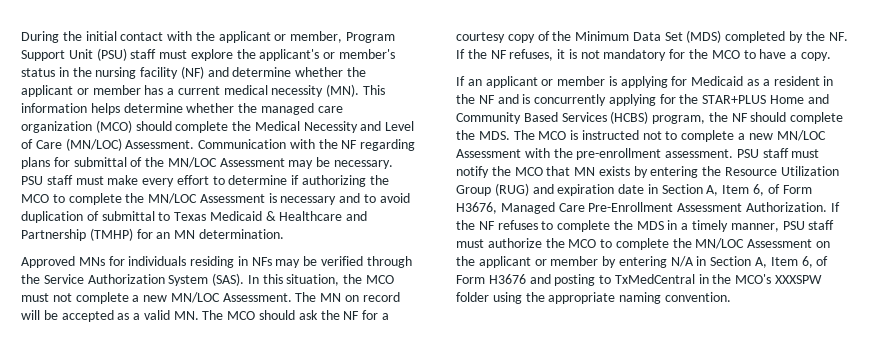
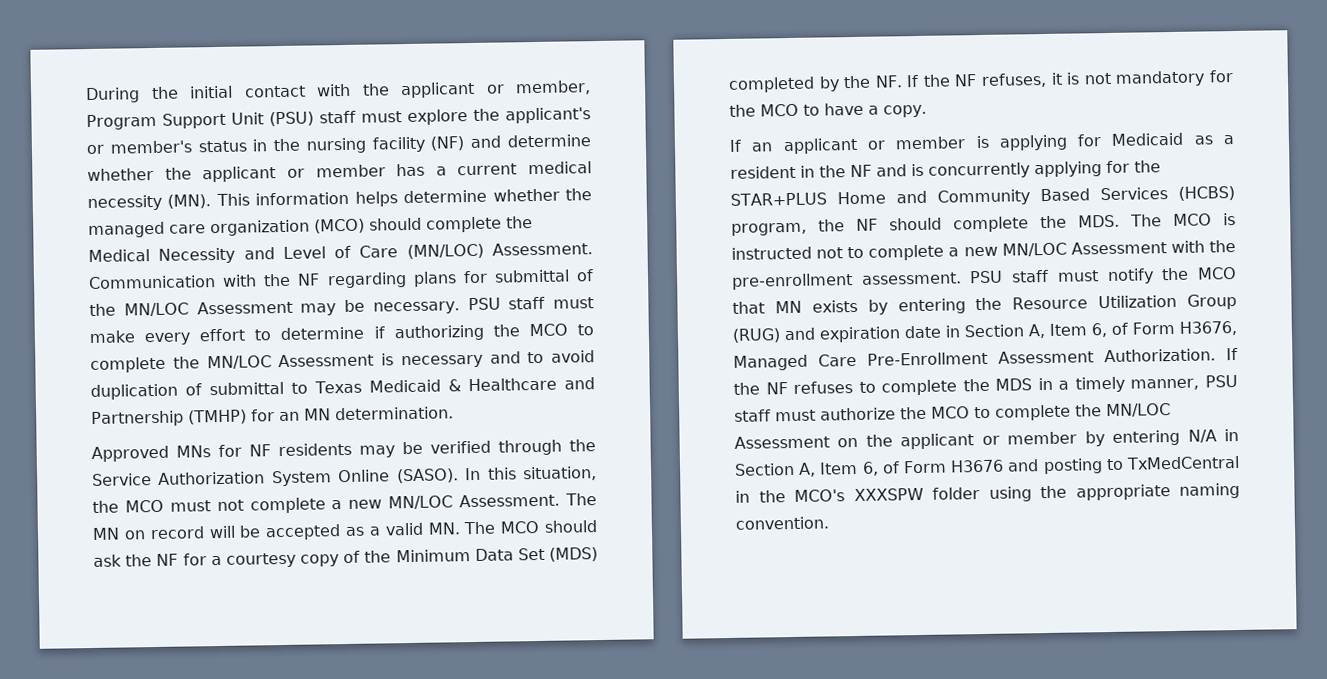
[128,256,272,268] individuals residing in NFs -> [249,442,352,457] NF residents
[212,273,245,286] (SAS). -> [338,468,459,484] Online (SASO).

